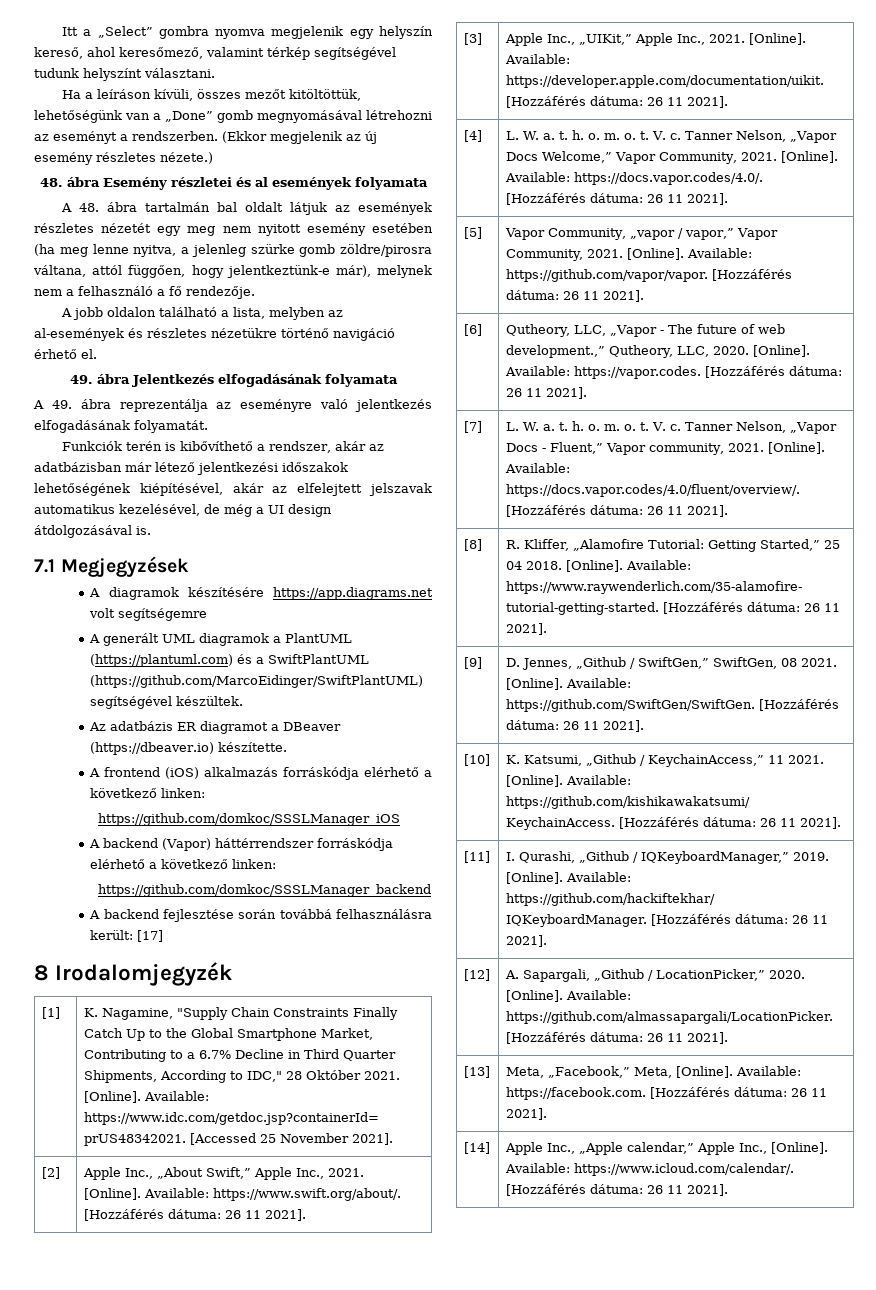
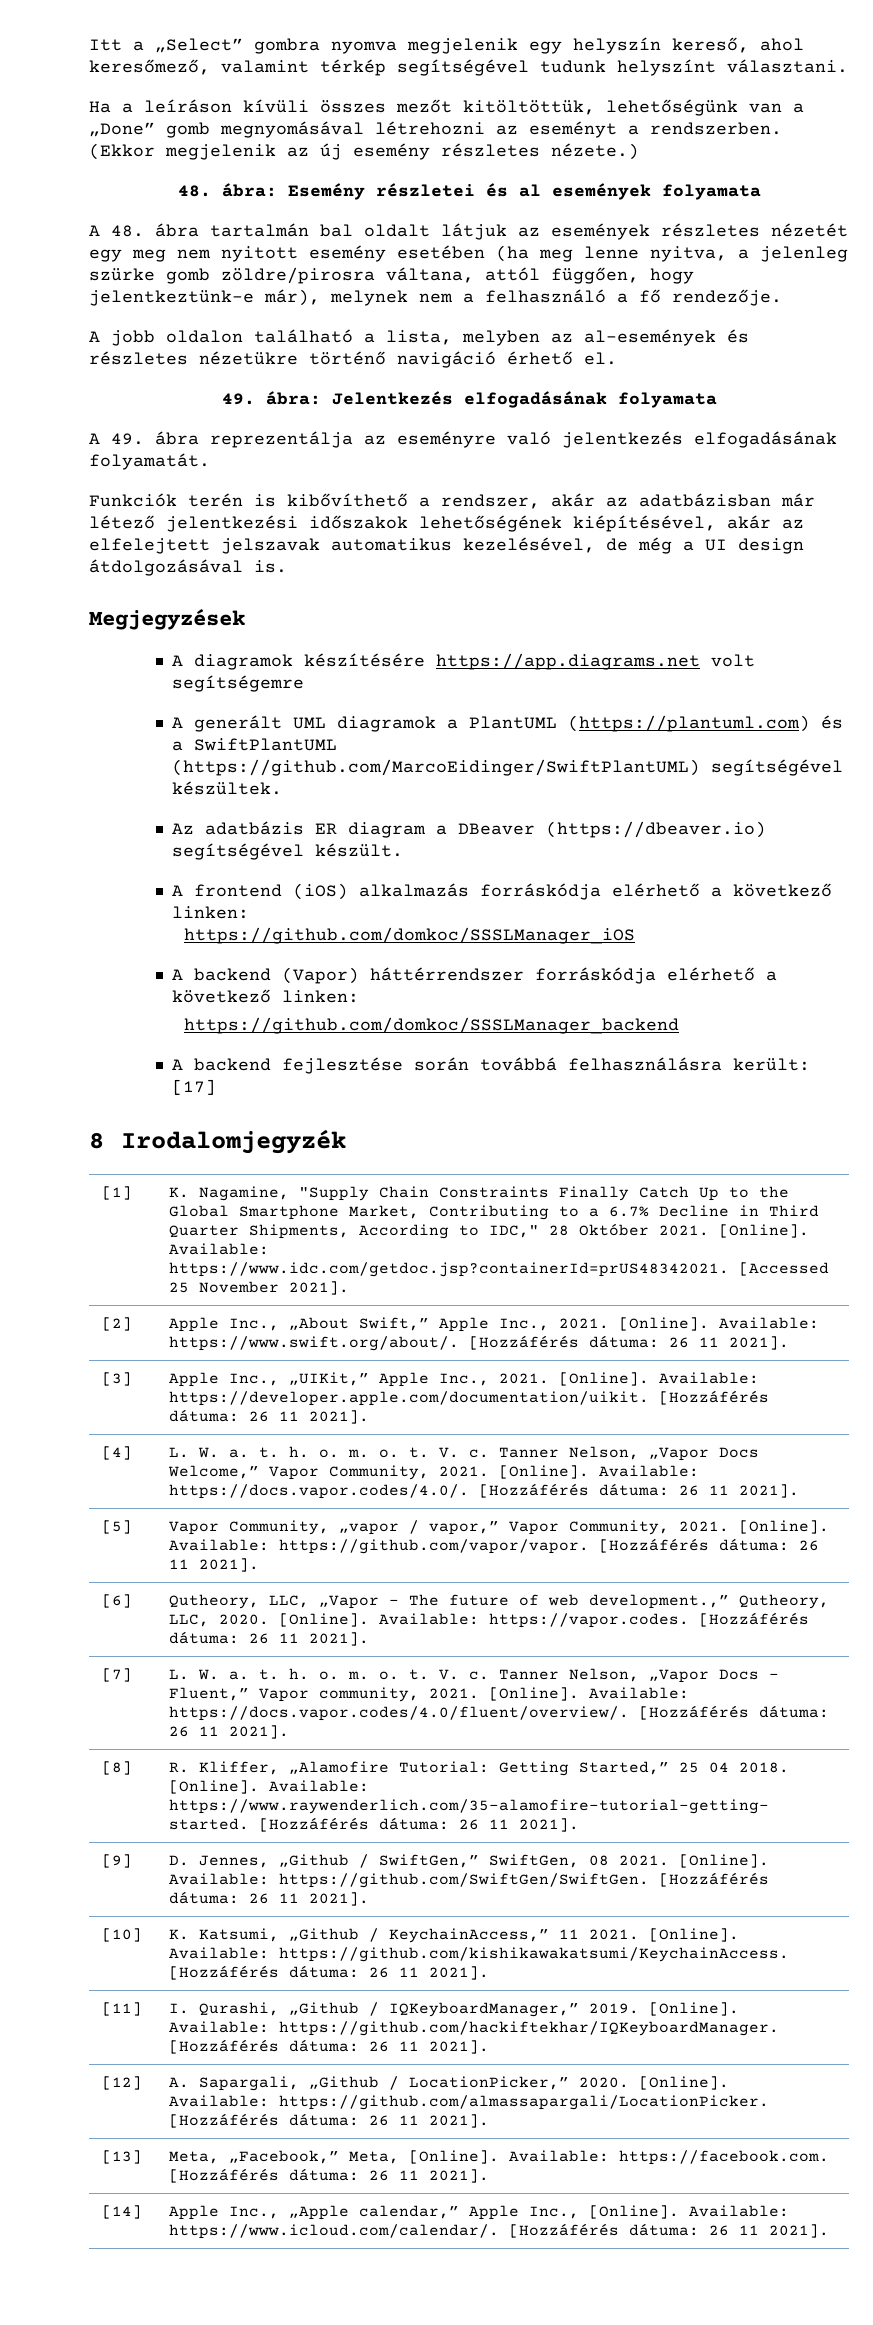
[153,89,193,101] kívüli, -> [243,99,309,113] kívüli
[66,177,100,187] ábra -> [221,183,277,197] ábra:
[96,374,130,384] ábra -> [265,391,321,405] ábra:
[34,559,55,573] 7.1 -> (287, 566) none
[200,721,269,734] diagramot -> [348,822,427,838] diagram
[218,742,288,752] készítette. -> [172,843,404,860] segítségével készült.

